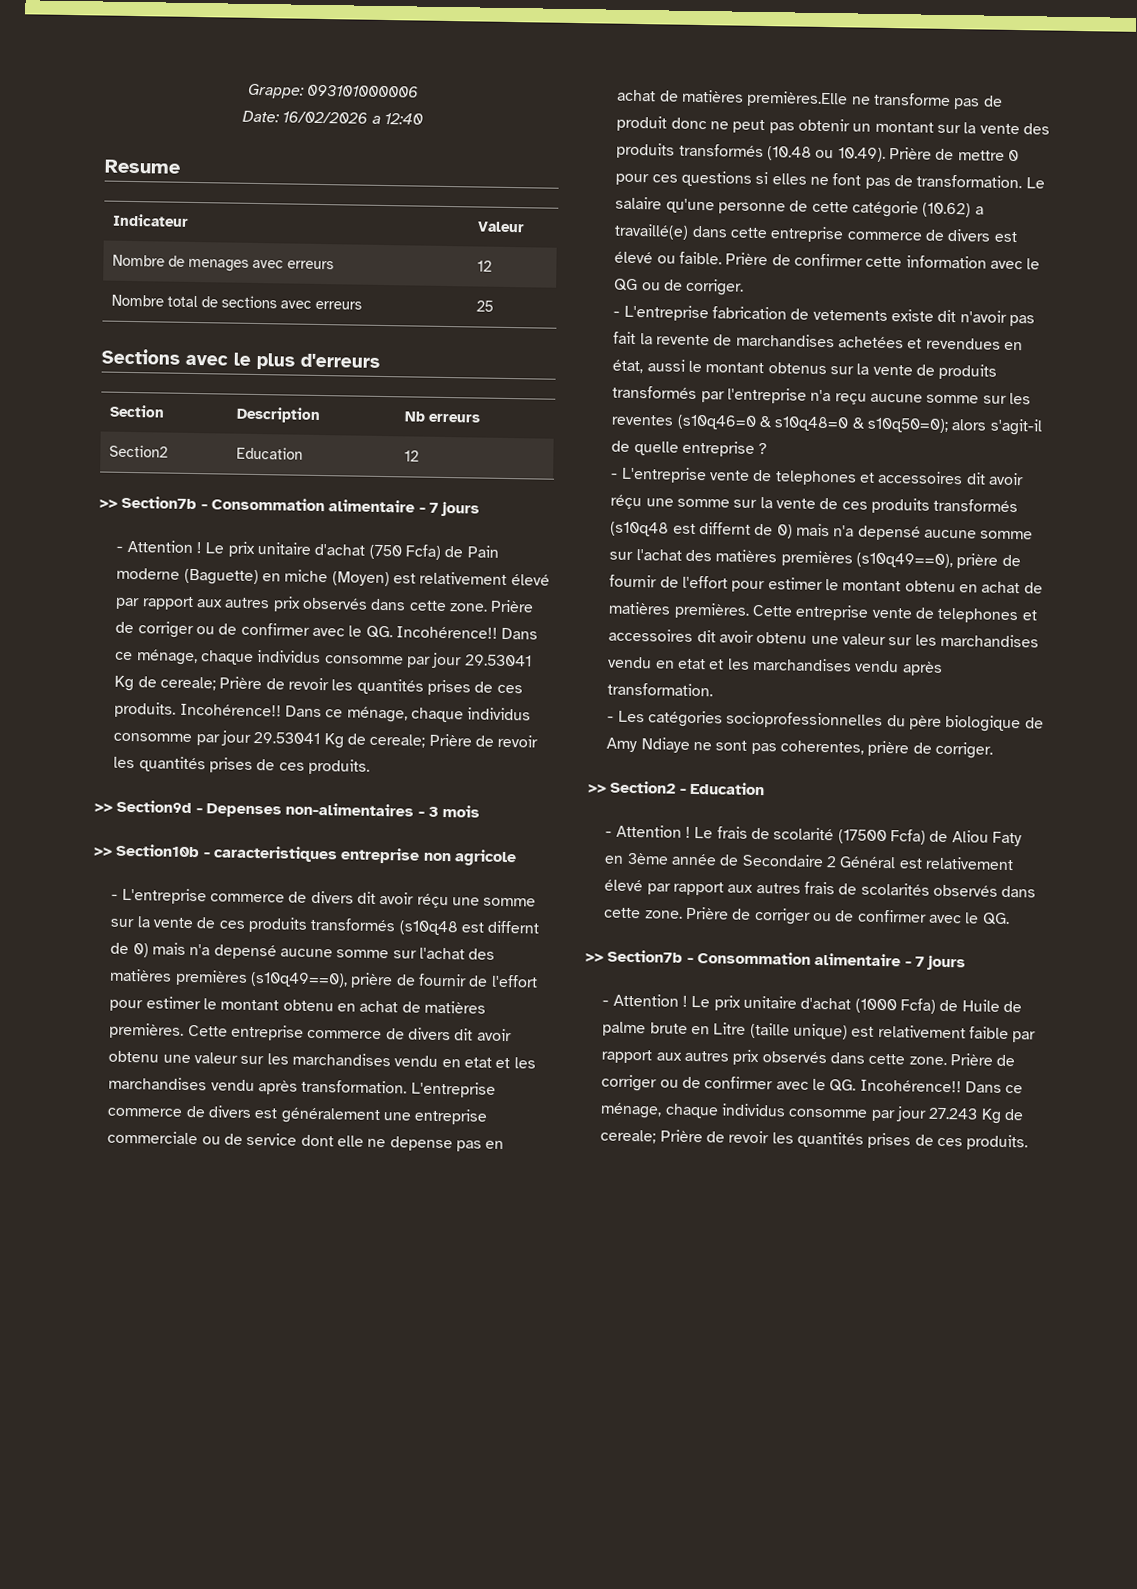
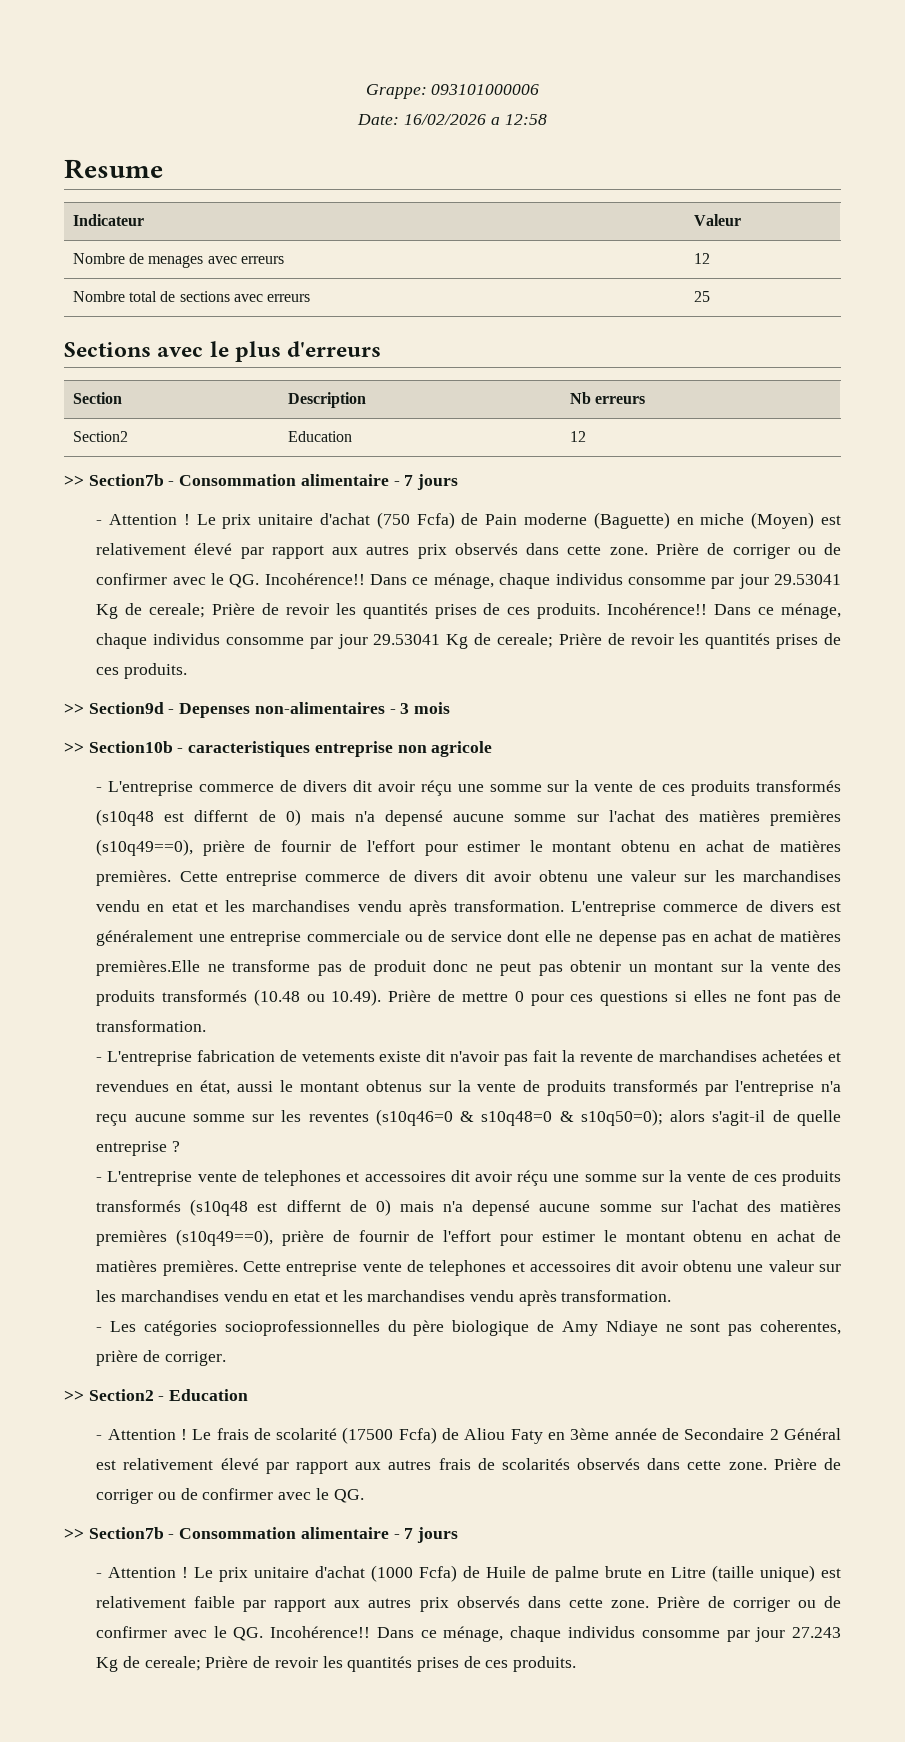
[383,112,423,125] 12:40 -> [504,114,547,125] 12:58
[1025,177,1045,189] [615,196,984,218] [614,223,1017,243] [614,251,1041,270] [614,278,745,296] Le salaire qu'une personne de cette catégorie (10.62) a travaillé(e) dans cette entreprise commerce de divers est élevé ou faible. Prière de confirmer cette information avec le QG ou de corriger. -> (207, 1026) none

